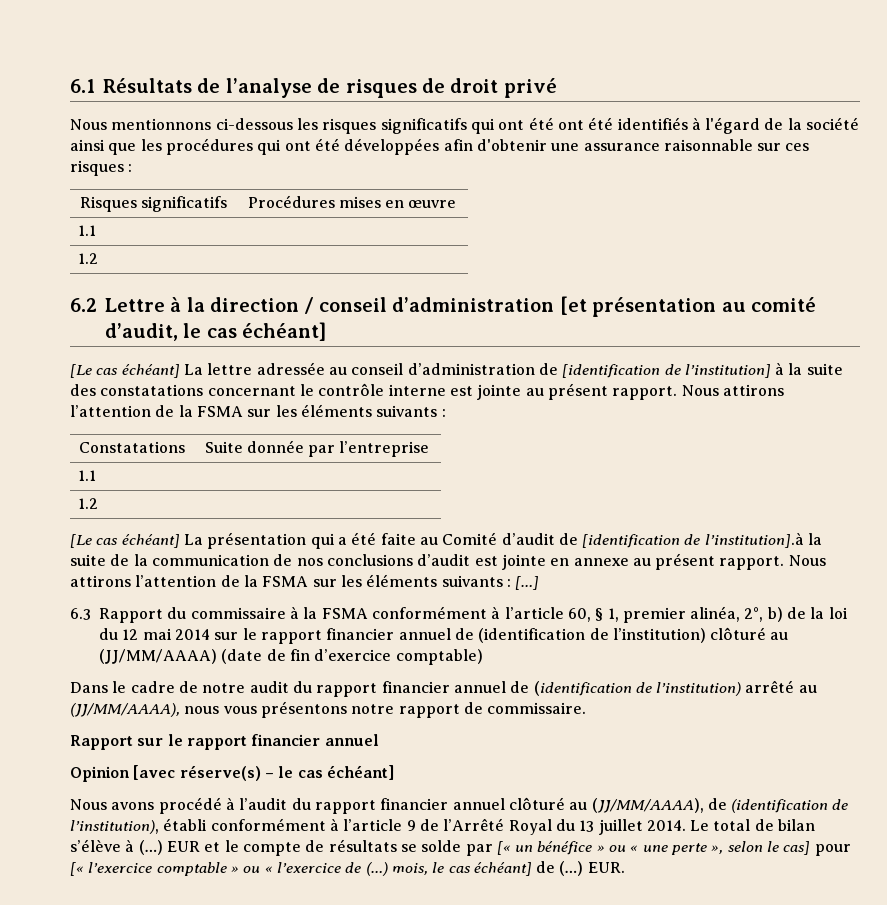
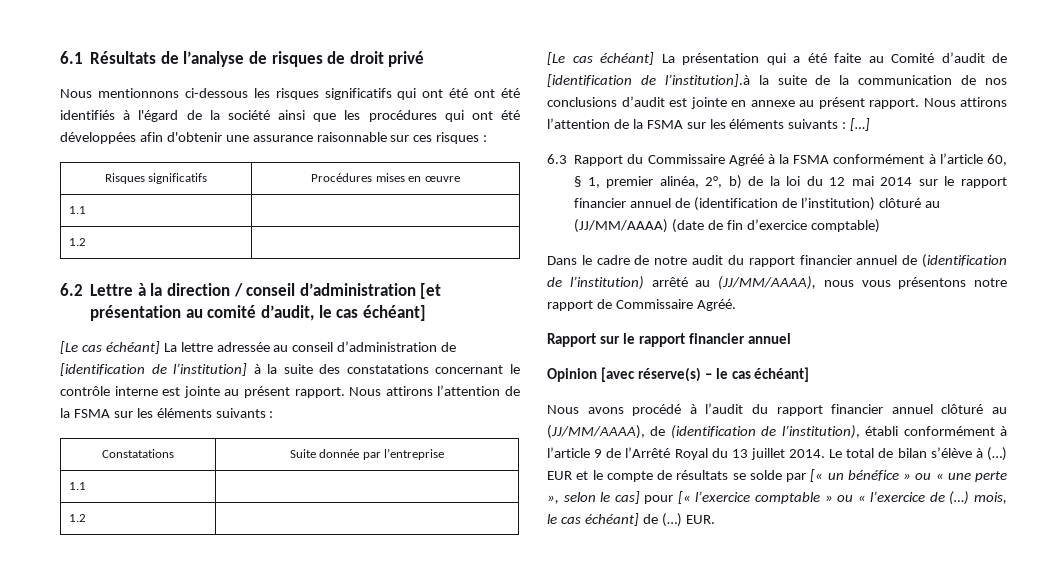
[190,607,286,619] commissaire -> [647,154,764,166] Commissaire Agréé
[487,702,587,714] commissaire. -> [615,299,736,311] Commissaire Agréé.

